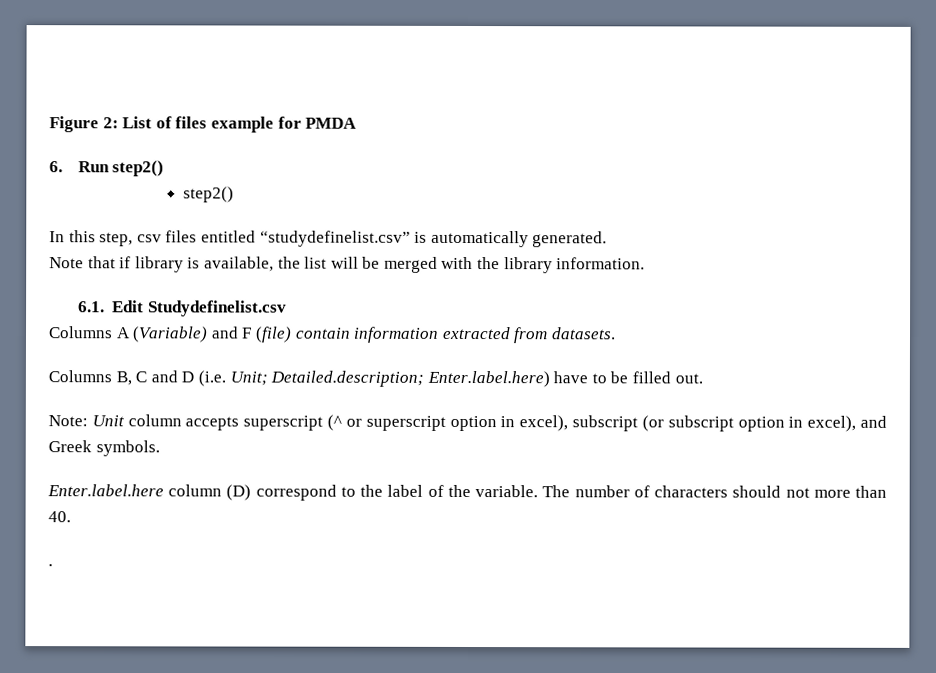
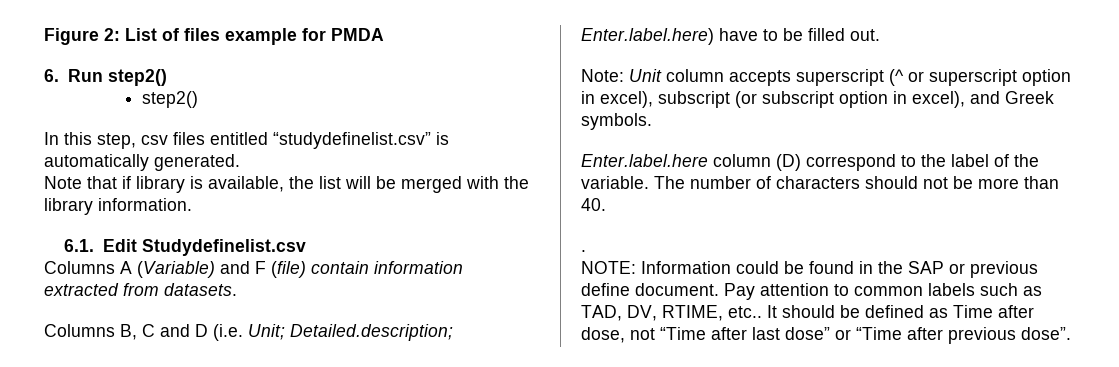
(810, 492) none -> [953,176,973,189] be
(53, 565) none -> [581,261,1038,278] [581,283,1042,300] [581,305,1034,321] [581,327,1071,344] // NOTE: Information could be found in the SAP or previous define document. Pay attention to common labels such as TAD, DV, RTIME, etc.. It should be defined as Time after dose, not “Time after last dose” or “Time after previous dose”.

